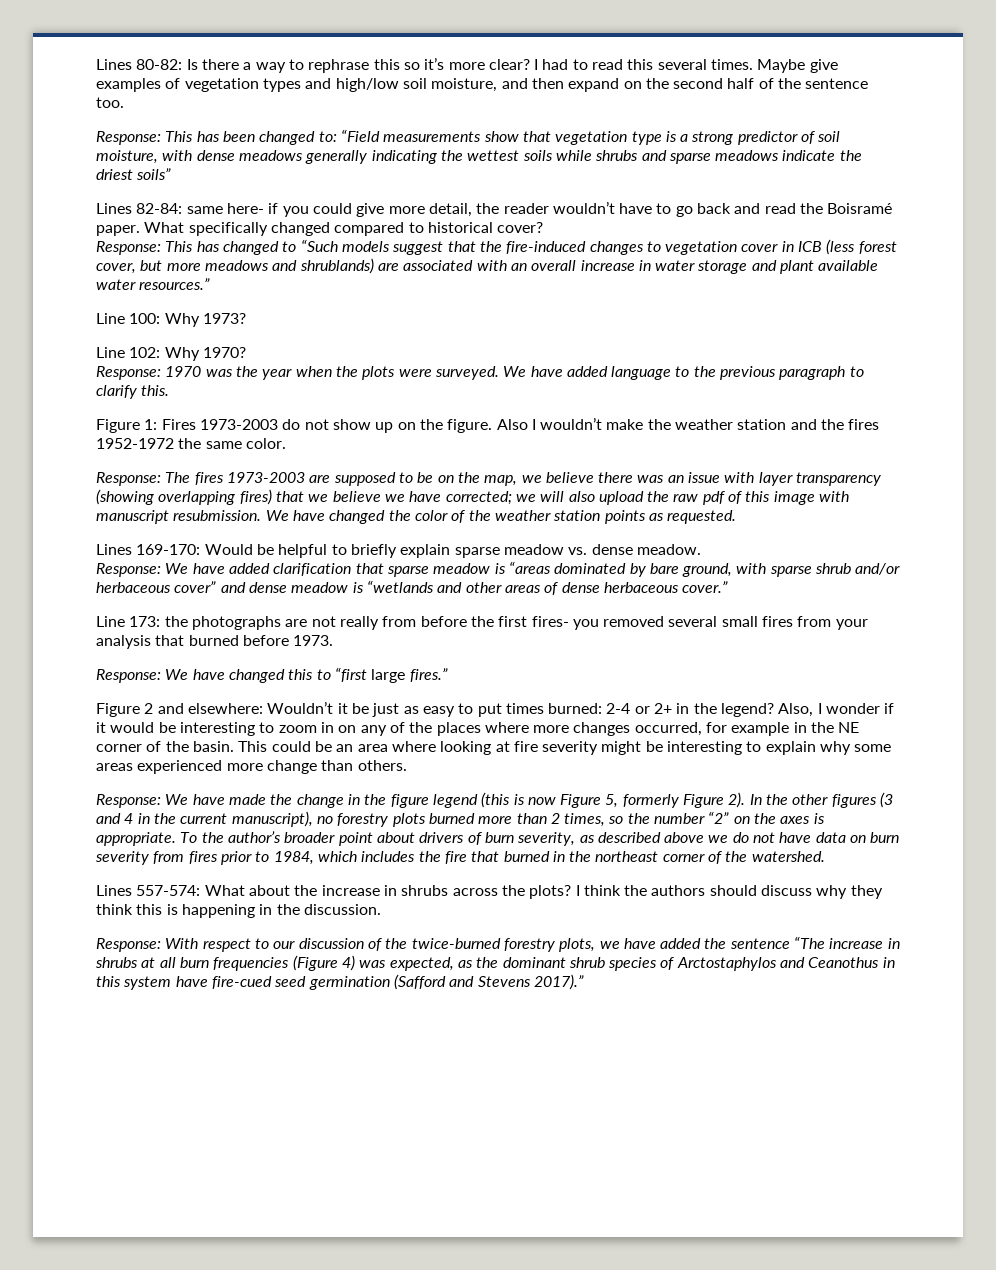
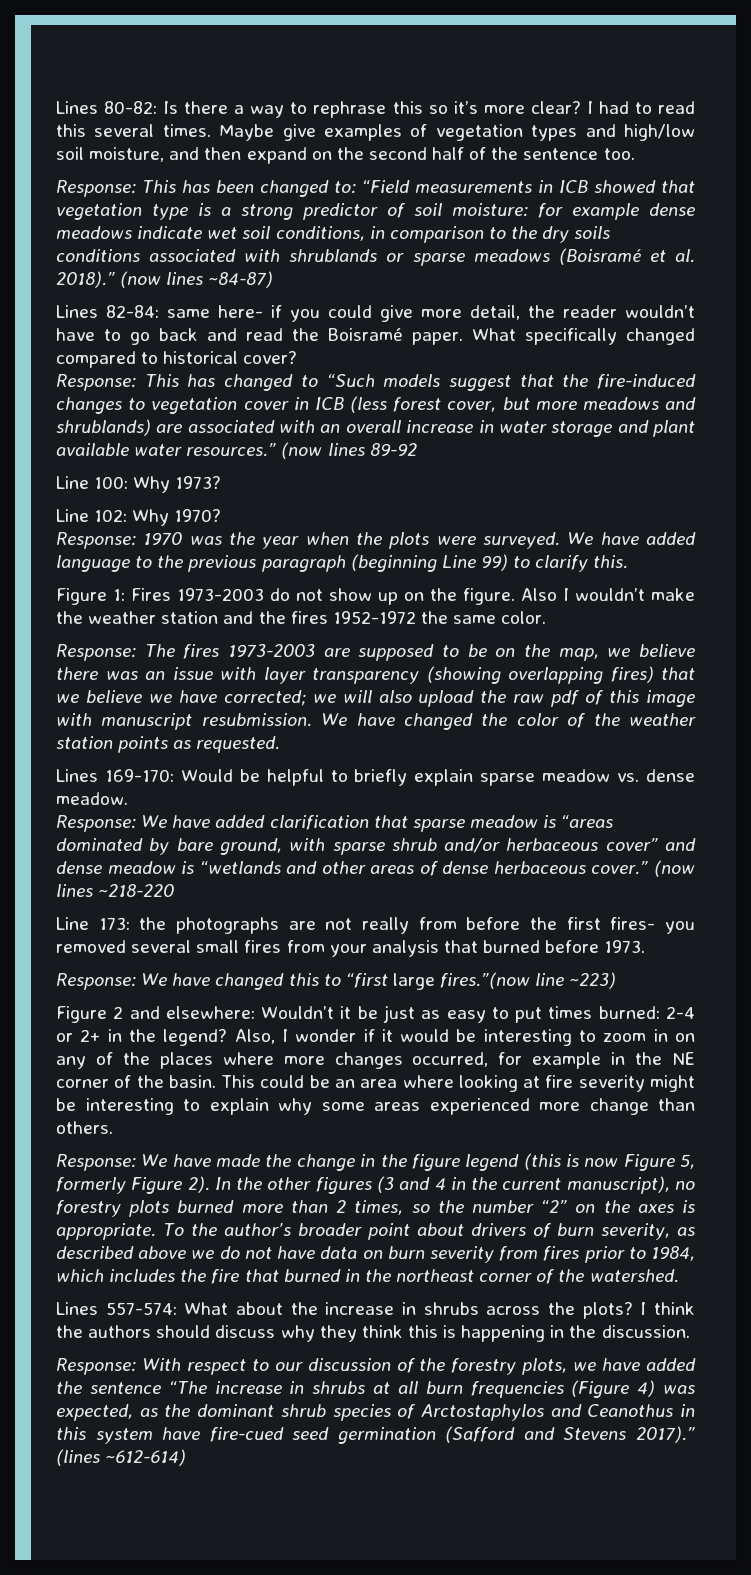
[483,131,519,142] show -> [538,180,656,193] in ICB showed
[96,150,862,164] [96,168,172,180] moisture, with dense meadows generally indicating the wettest soils while shrubs and sparse meadows indicate the driest soils” -> [452,203,695,220] [56,226,611,243] [56,248,696,266] [56,271,274,288] moisture: for example dense meadows indicate wet soil conditions, in comparison to the dry soils conditions associated with shrublands or sparse meadows (Boisramé et al. 2018).” (now lines ~84-87)
(211, 284) none -> [281,442,417,459] (now lines 89-92
(846, 373) none -> [350,554,508,572] (beginning Line 99)
(729, 587) none -> [654,860,695,877] [56,884,175,897] (now lines ~218-220
[409,668,448,682] fires.” -> [440,972,617,989] fires.”(now line ~223)
[411,938,501,949] twice-burned -> (446, 1364) none
(584, 982) none -> [56,1449,187,1466] (lines ~612-614)

